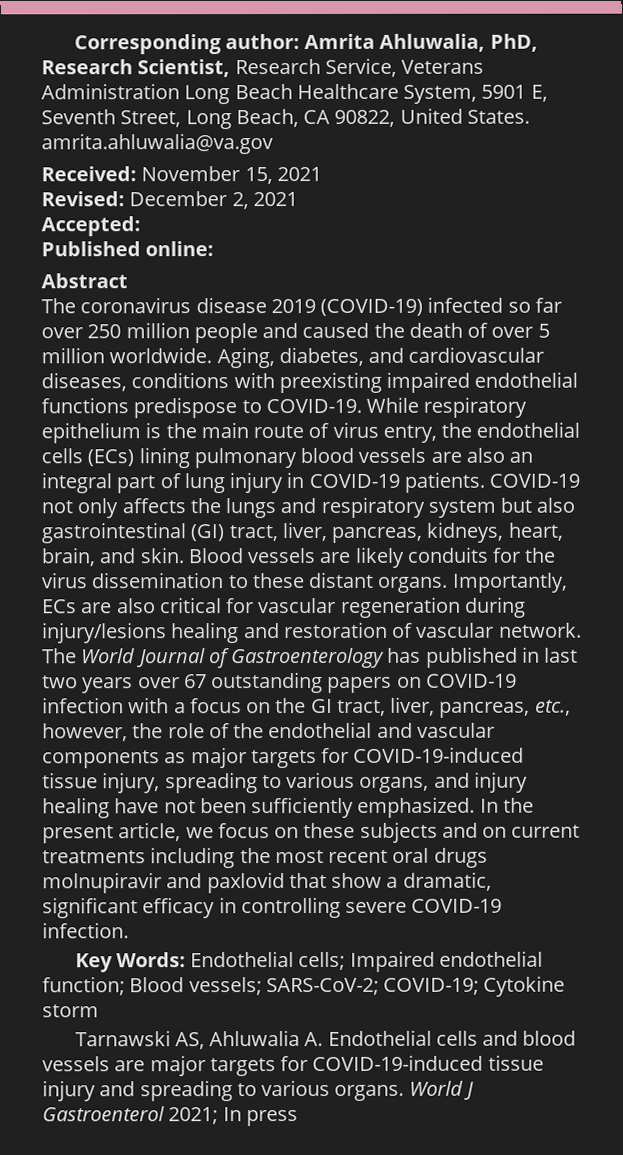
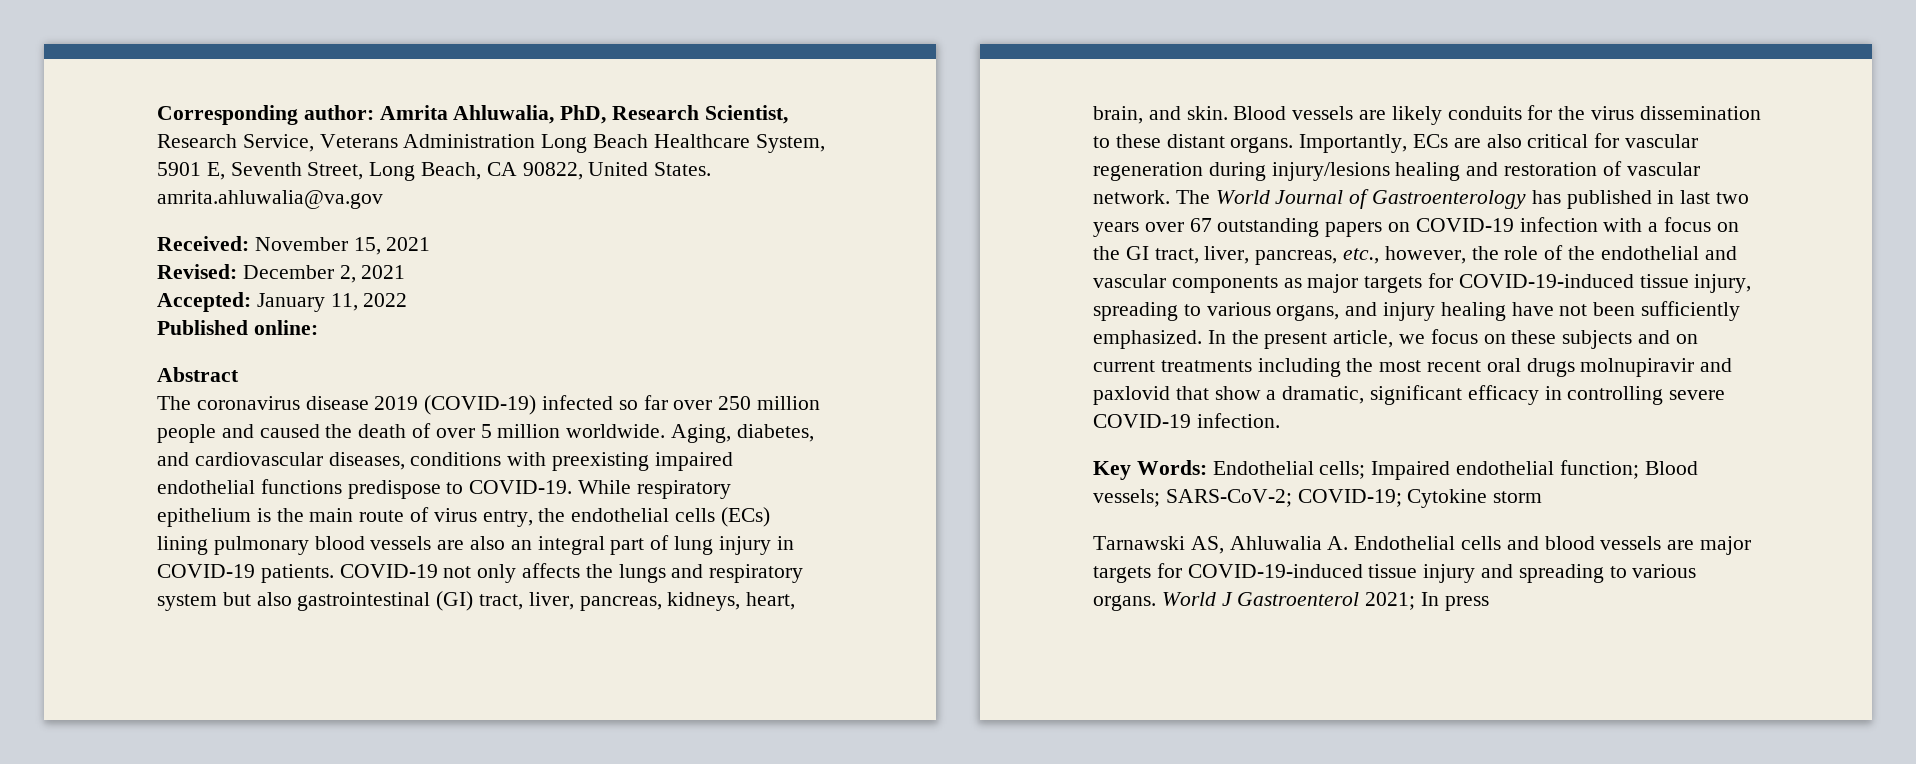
(141, 226) none -> [256,293,408,312] January 11, 2022

